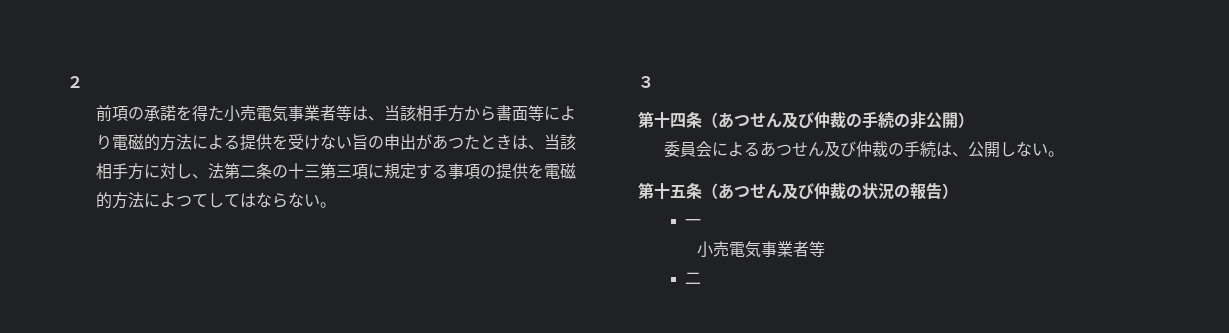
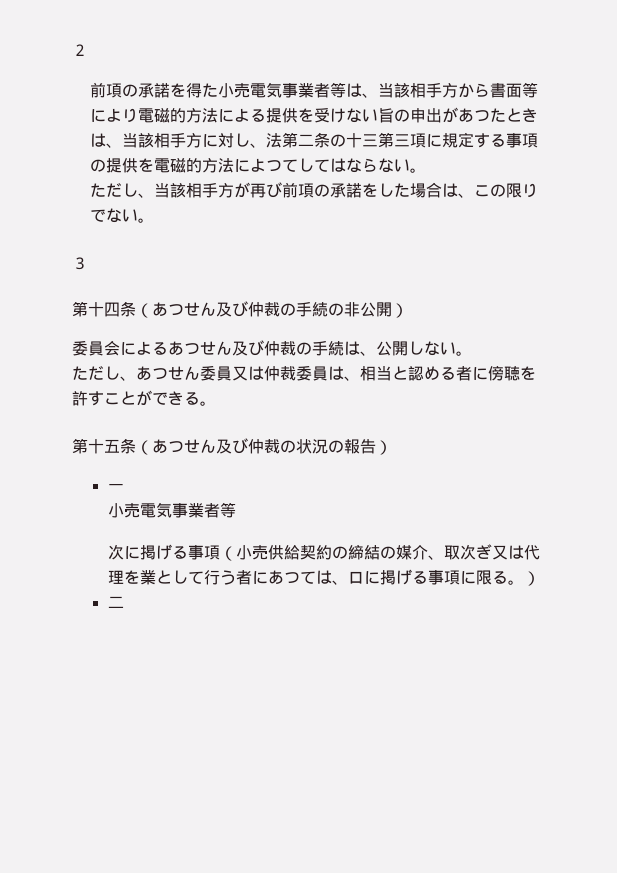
(337, 205) none -> [90,182,539,198] [90,208,155,223] // ただし、当該相手方が再び前項の承諾をした場合は、この限りでない。
(1064, 154) none -> [72,365,536,381] [72,390,216,406] // ただし、あつせん委員又は仲裁委員は、相当と認める者に傍聴を許すことができる。
(825, 249) none -> [108,544,541,561] [108,569,541,586] // 次に掲げる事項（小売供給契約の締結の媒介、取次ぎ又は代理を業として行う者にあつては、ロに掲げる事項に限る。）

